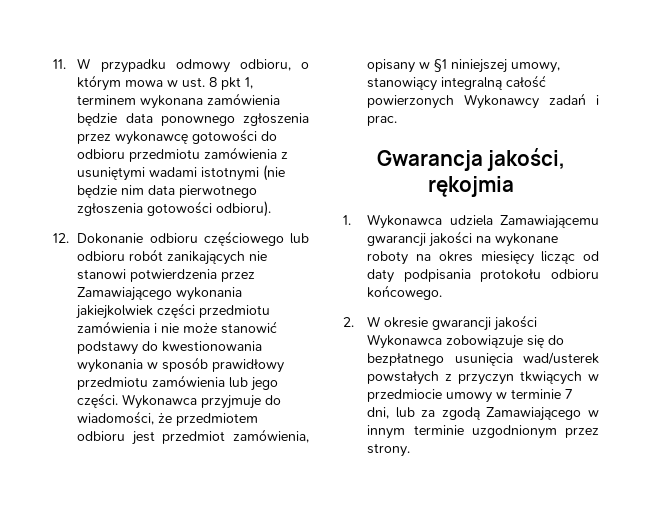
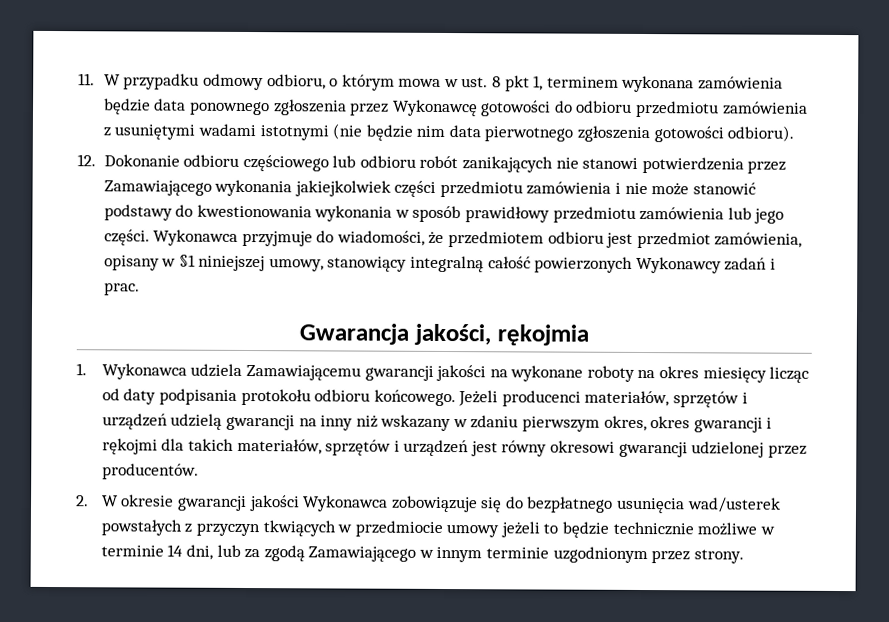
[115,131,189,145] wykonawcę -> [391,99,478,117] Wykonawcę
(443, 292) none -> [458,390,748,408] [101,413,773,433] [101,438,807,458] [101,463,199,480] Jeżeli producenci materiałów, sprzętów i urządzeń udzielą gwarancji na inny niż wskazany w zdaniu pierwszym okres, okres gwarancji i rękojmi dla takich materiałów, sprzętów i urządzeń jest równy okresowi gwarancji udzielonej przez producentów.
(493, 397) none -> [500,521,758,538] jeżeli to będzie technicznie możliwe
[565,389,574,399] 7 -> [167,544,184,557] 14

